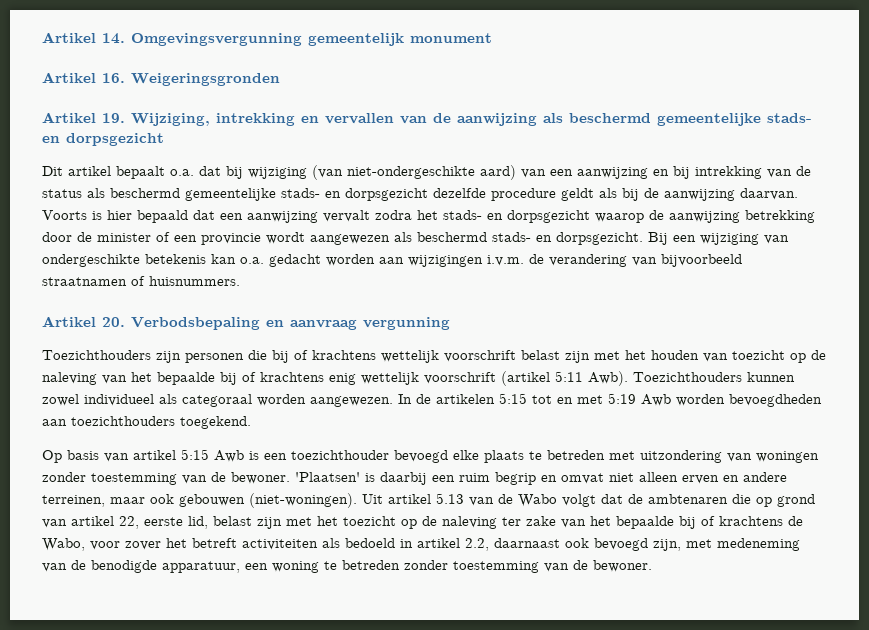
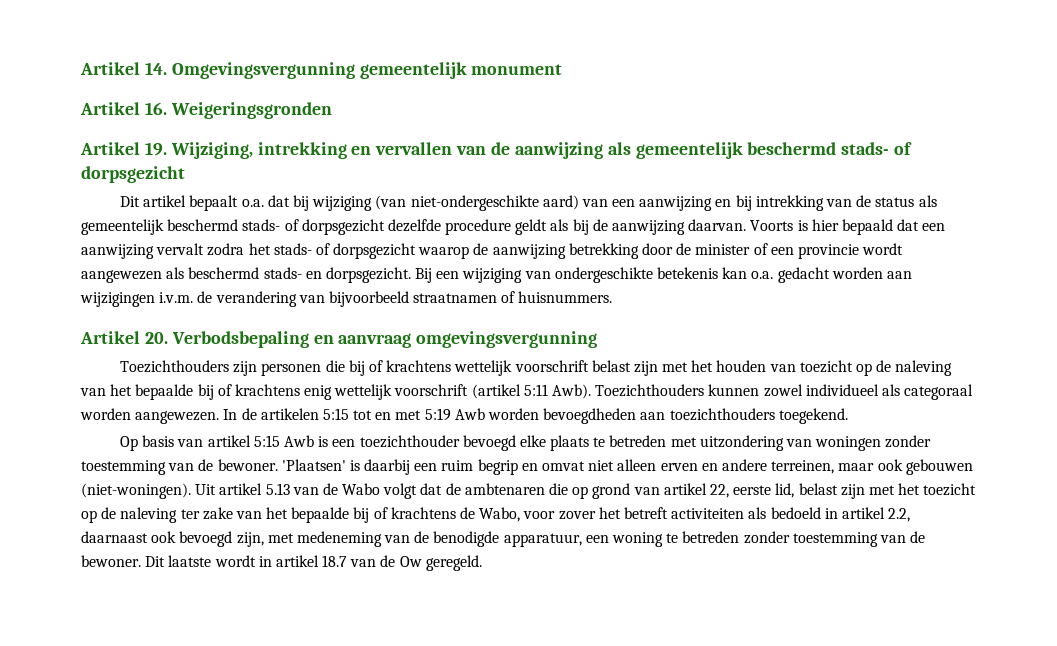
[569,113,812,126] [42,136,60,143] beschermd gemeentelijke stads- en -> [635,142,913,159] gemeentelijk beschermd stads- of
[110,188,341,201] beschermd gemeentelijke stads- en -> [81,219,299,235] gemeentelijk beschermd stads- of
[487,213,503,220] en -> [315,243,330,255] of
[363,317,450,330] vergunning -> [416,331,598,348] omgevingsvergunning
(652, 566) none -> [145,555,482,571] Dit laatste wordt in artikel 18.7 van de Ow geregeld.

